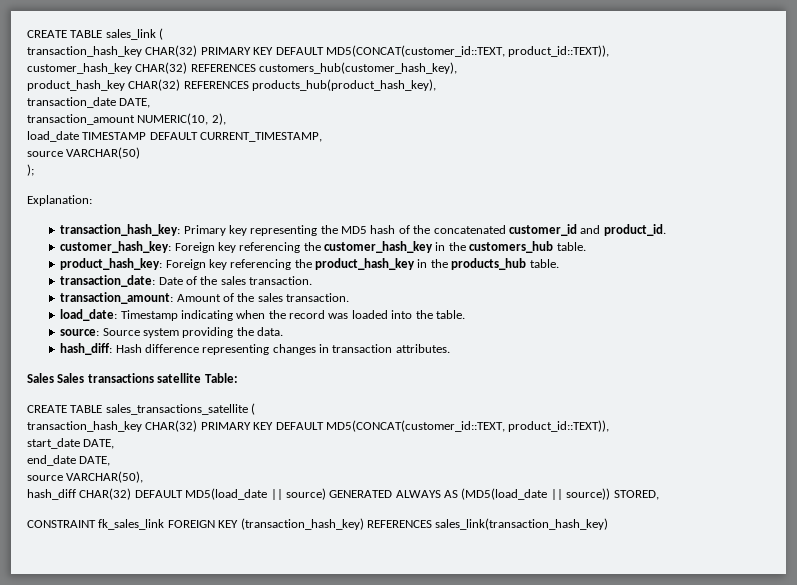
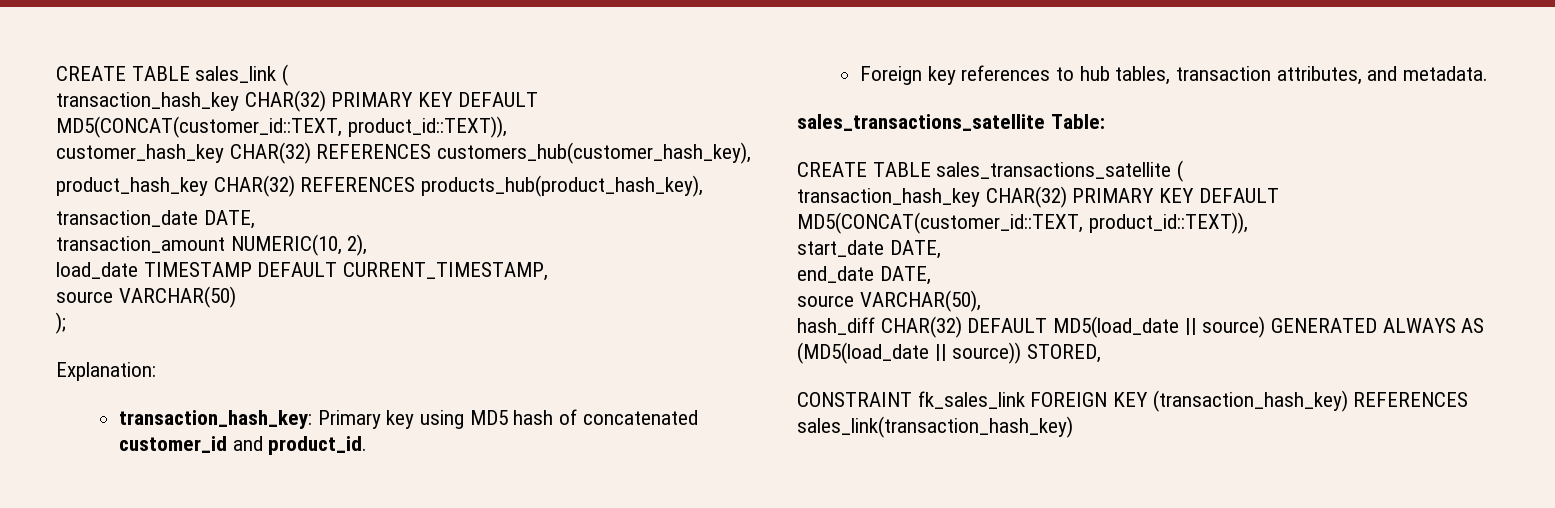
[250,225,338,236] representing the -> [420,410,465,429] using
[413,225,431,234] the -> (578, 417) none
[60,241,586,253] [60,258,559,270] [60,275,313,287] [60,292,350,304] [60,309,465,321] [60,327,284,338] [60,343,450,355] [27,373,202,383] customer_hash_key: Foreign key referencing the customer_hash_key in the customers_hub table. // product_hash_key: Foreign key referencing the product_hash_key in the products_hub table. // transaction_date: Date of the sales transaction. // transaction_amount: Amount of the sales transaction. // load_date: Timestamp indicating when the record was loaded into the table. // source: Source system providing the data. // hash_diff: Hash difference representing changes in transaction attributes. // Sales Sales transactions satellite -> [860,65,1489,85] [797,114,1045,131] Foreign key references to hub tables, transaction attributes, and metadata. // sales_transactions_satellite

